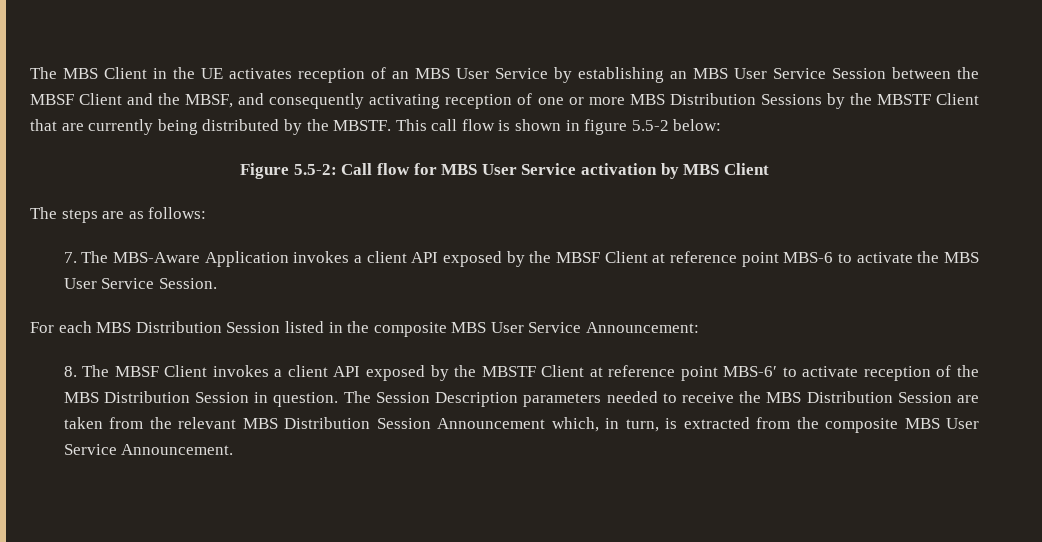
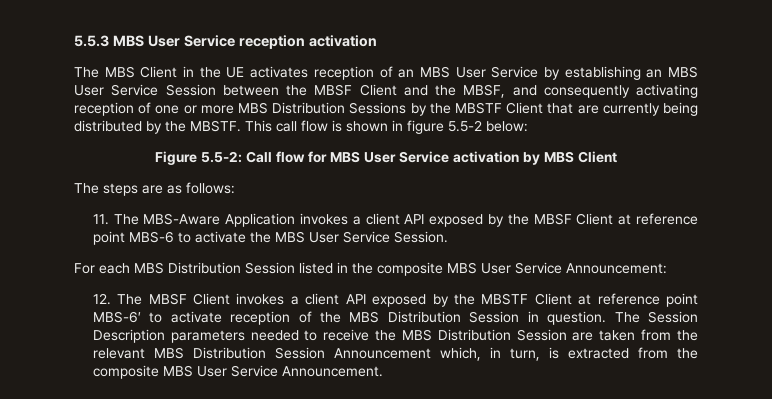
(30, 73) none -> [74,35,377,49] 5.5.3 MBS User Service reception activation //
[63,252,77,263] 7. -> [92,214,109,225] 11.
[63,366,77,377] 8. -> [92,293,111,305] 12.

